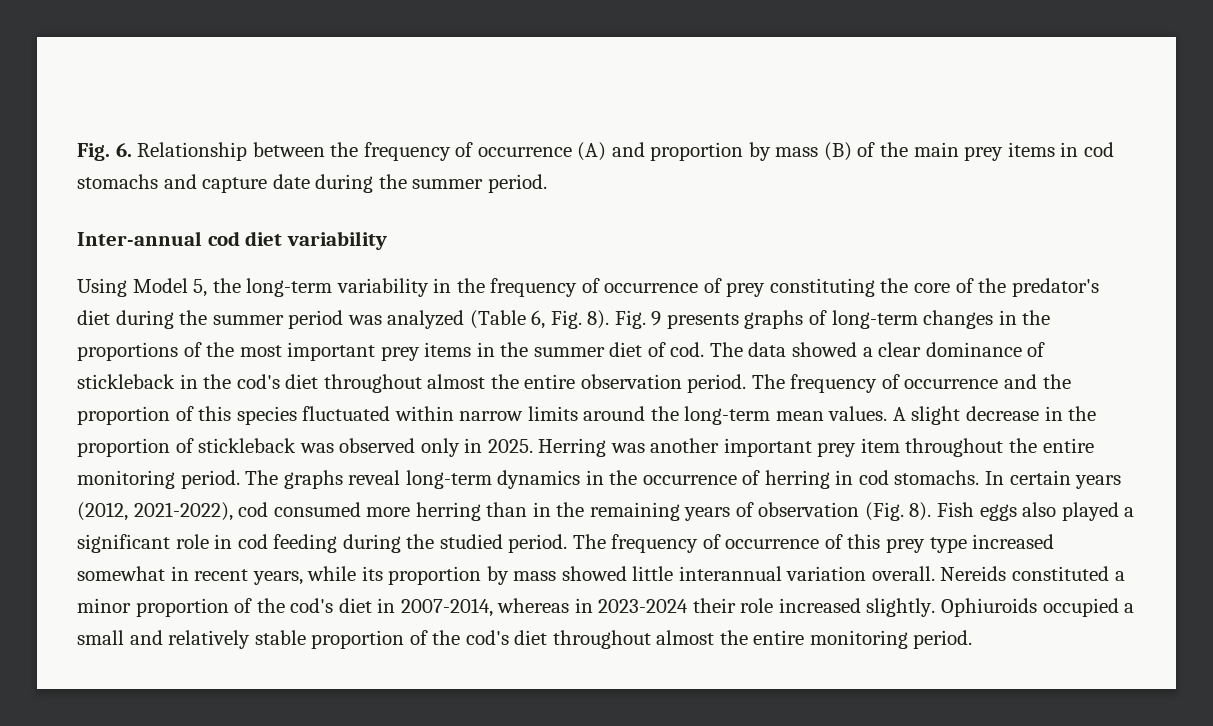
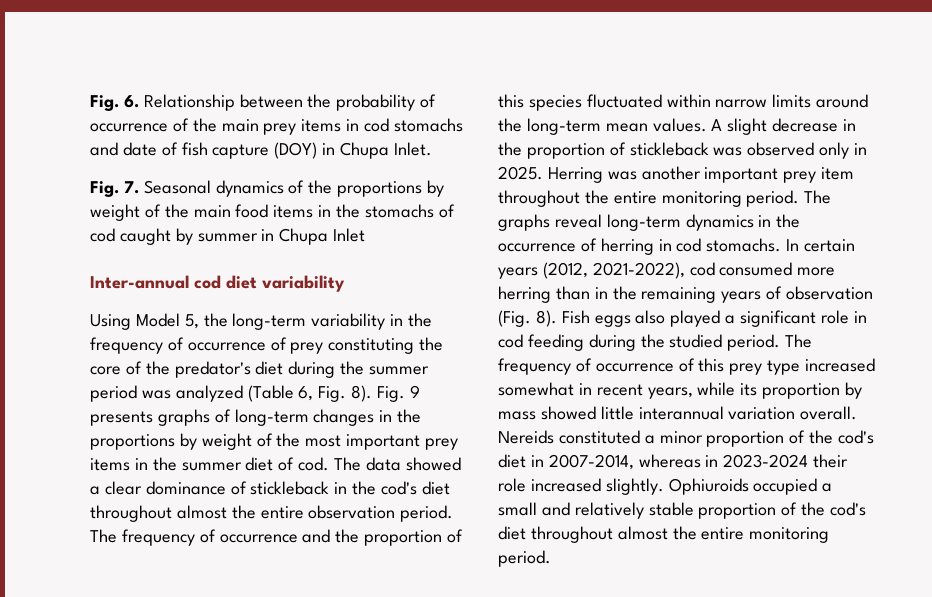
[363,142,852,161] frequency of occurrence (A) and proportion by mass (B) -> [336,94,437,111] [90,123,168,132] probability of occurrence
[202,174,547,193] capture date during the summer period. -> [122,142,432,159] [90,180,445,197] [90,204,455,221] [90,228,366,245] date of fish capture (DOY) in Chupa Inlet. // Fig. 7. Seasonal dynamics of the proportions by weight of the main food items in the stomachs of cod caught by summer in Chupa Inlet
(178, 351) none -> [179,433,252,450] by weight

